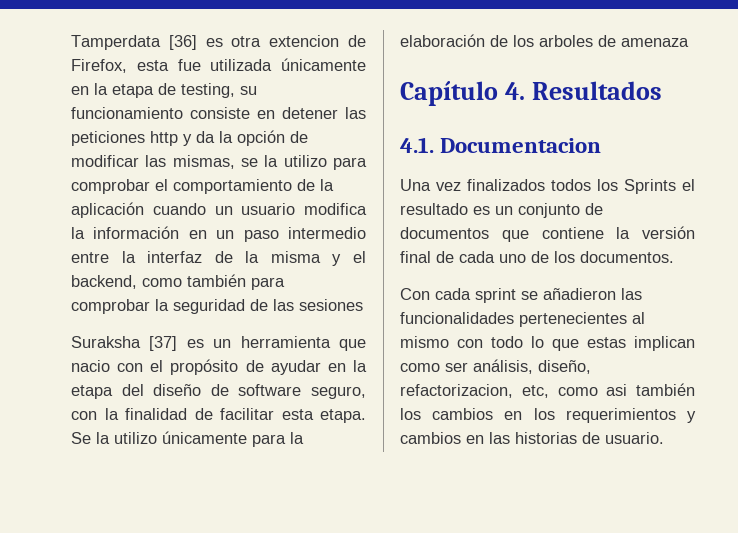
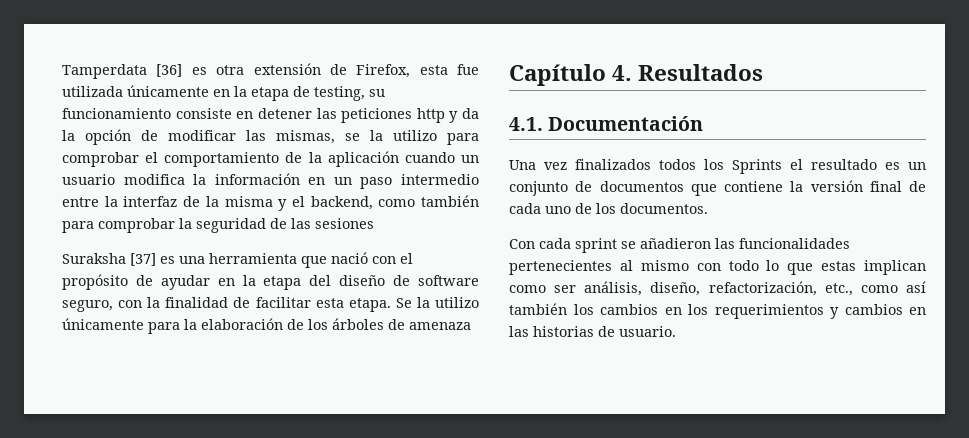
[269,35,340,47] extencion -> [253,63,321,75] extensión
[213,339,232,348] un -> [179,256,205,264] una
[71,360,110,372] nacio -> [331,252,368,264] nació
[539,35,593,47] arboles -> [332,318,384,330] árboles
[440,138,602,153] Documentacion -> [548,116,704,131] Documentación
[400,384,628,398] refactorizacion, etc, como asi -> [708,281,926,296] refactorización, etc., como así

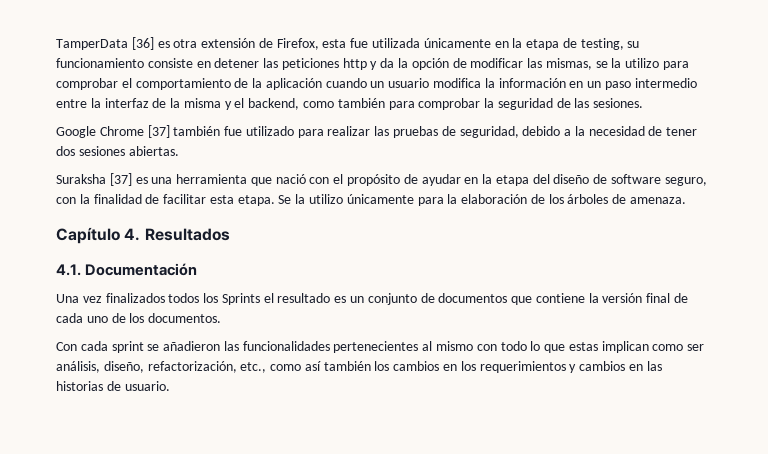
[62,64,147,79] Tamperdata -> [56,39,128,50] TamperData
(311, 223) none -> [593,98,644,108] [56,125,698,138] [56,146,75,156] sesiones. // Google Chrome [37] también fue utilizado para realizar las pruebas de seguridad, debido a la necesidad de tener dos
(374, 223) none -> [128,146,179,156] abiertas.
[409,322,471,330] amenaza -> [630,197,687,204] amenaza.

